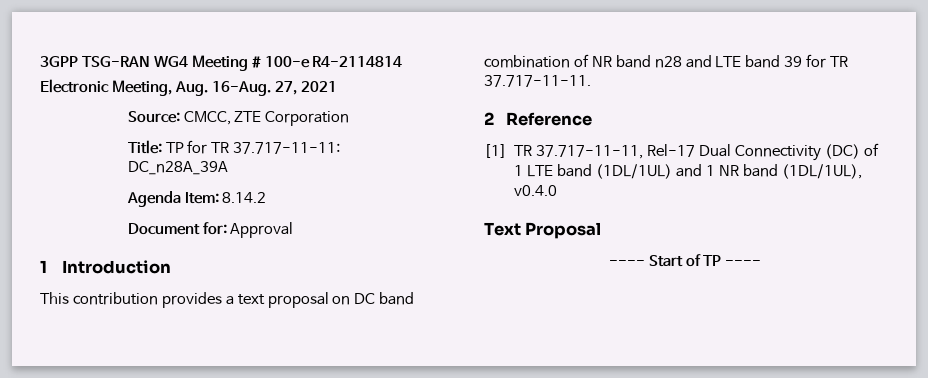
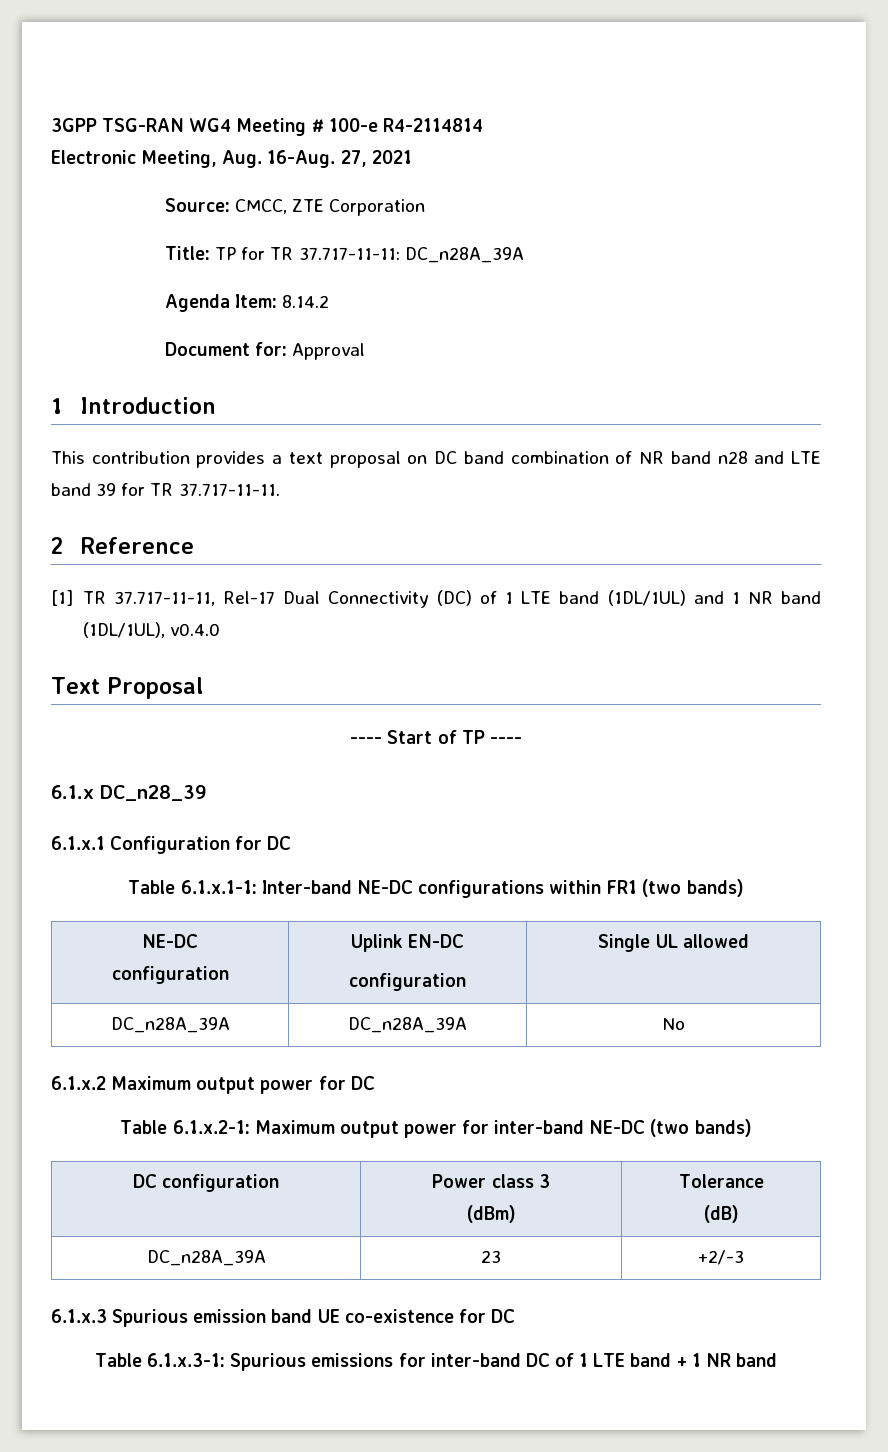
(762, 263) none -> [51,785,207,801] [51,836,292,854] [128,879,744,898] [142,934,198,948] [111,966,229,984] [350,934,465,952] [349,973,466,991] [598,934,749,952] [110,1017,230,1033] [348,1017,467,1033] [662,1018,685,1030] [51,1076,375,1094] [120,1119,752,1138] [132,1174,280,1192] [432,1174,550,1188] [466,1205,516,1223] [678,1174,764,1188] [703,1205,739,1223] [146,1250,266,1266] [481,1250,501,1263] [698,1250,744,1265] [51,1309,515,1327] [95,1353,777,1371] // 6.1.x DC_n28_39 // 6.1.x.1 Configuration for DC // Table 6.1.x.1-1: Inter-band NE-DC configurations within FR1 (two bands) // NE-DC // configuration | Uplink EN-DC // configuration | Single UL allowed // DC_n28A_39A | DC_n28A_39A | No // 6.1.x.2 Maximum output power for DC // Table 6.1.x.2-1: Maximum output power for inter-band NE-DC (two bands) // DC configuration | Power class 3 // (dBm) | Tolerance // (dB) // DC_n28A_39A | 23 | +2/-3 // 6.1.x.3 Spurious emission band UE co-existence for DC // Table 6.1.x.3-1: Spurious emissions for inter-band DC of 1 LTE band + 1 NR band

